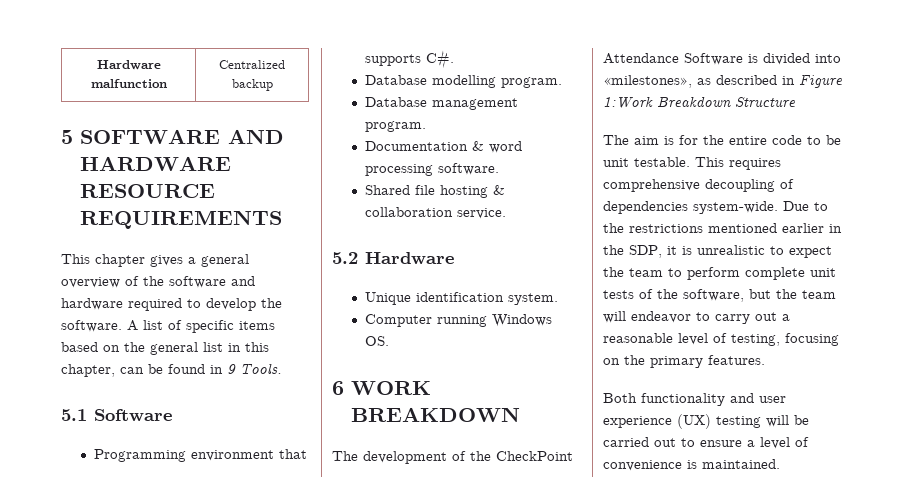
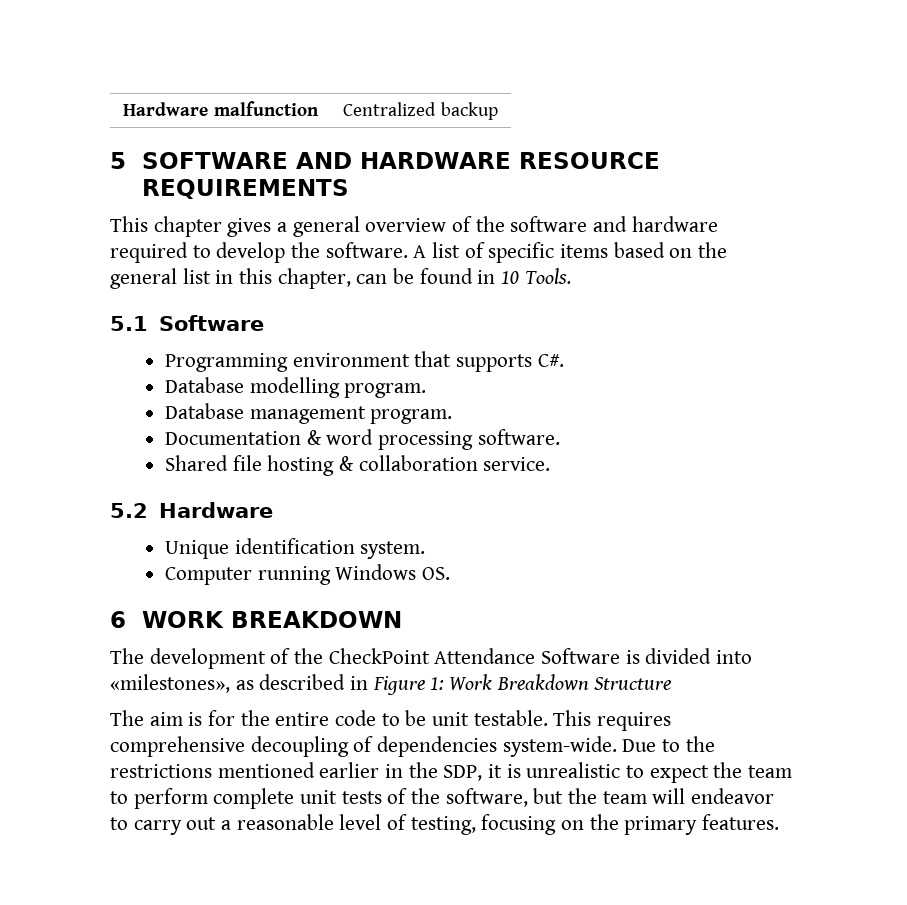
[227,364,236,374] 9 -> [501,271,520,284] 10
[603,96,653,108] 1:Work -> [430,674,493,690] 1: Work
[603,393,786,406] [603,414,809,429] [603,437,809,449] [603,459,780,471] // Both functionality and user experience (UX) testing will be carried out to ensure a level of convenience is maintained. -> (780, 822) none

